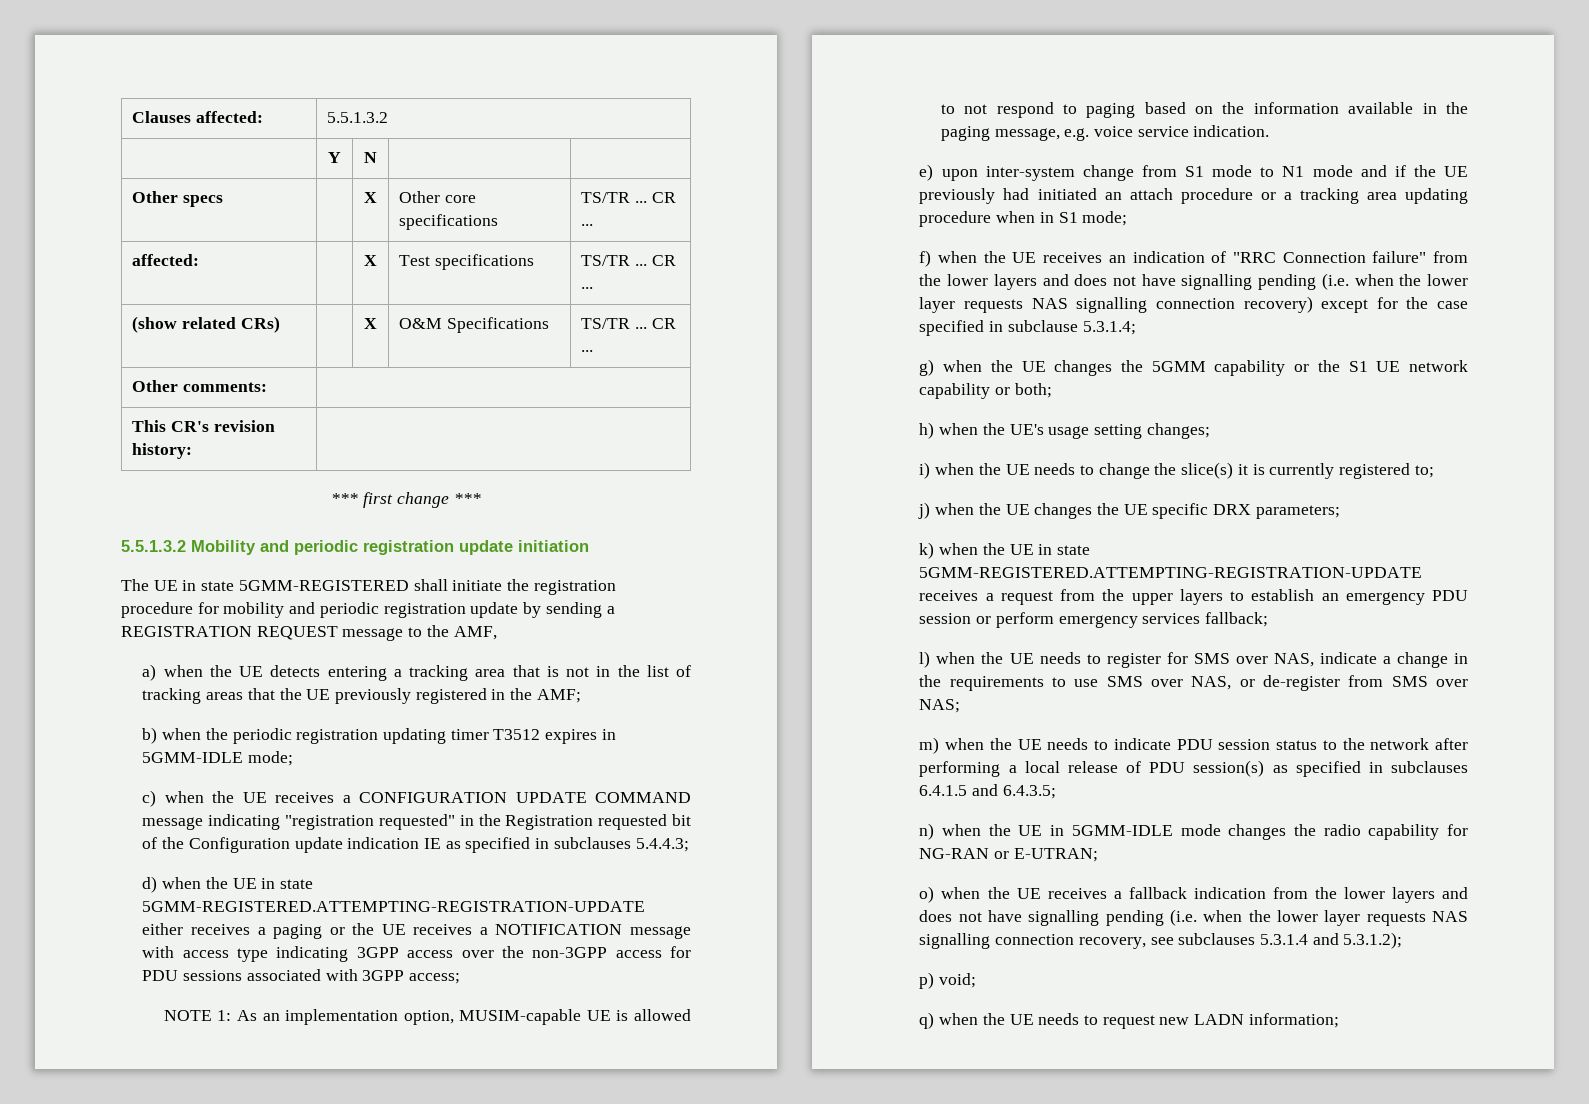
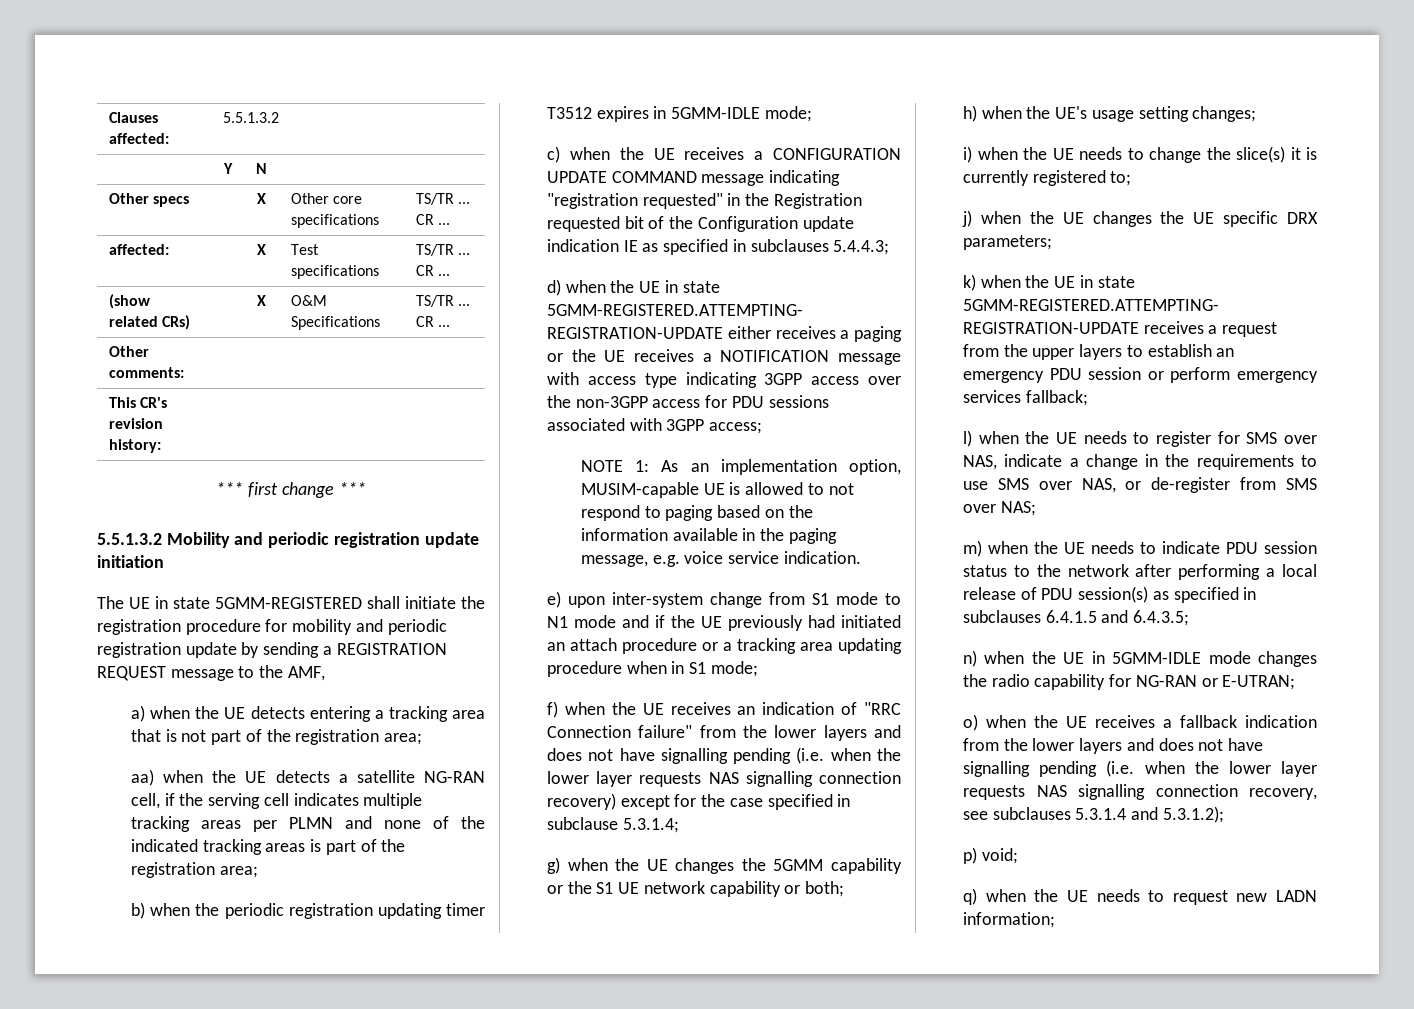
[596,665,691,677] [142,688,581,704] in the list of tracking areas that the UE previously registered in the AMF; -> [211,729,423,745] [131,769,486,786] [131,793,423,809] [131,816,485,832] [131,839,406,855] [131,862,258,878] part of the registration area; // aa) when the UE detects a satellite NG-RAN cell, if the serving cell indicates multiple tracking areas per PLMN and none of the indicated tracking areas is part of the registration area;

